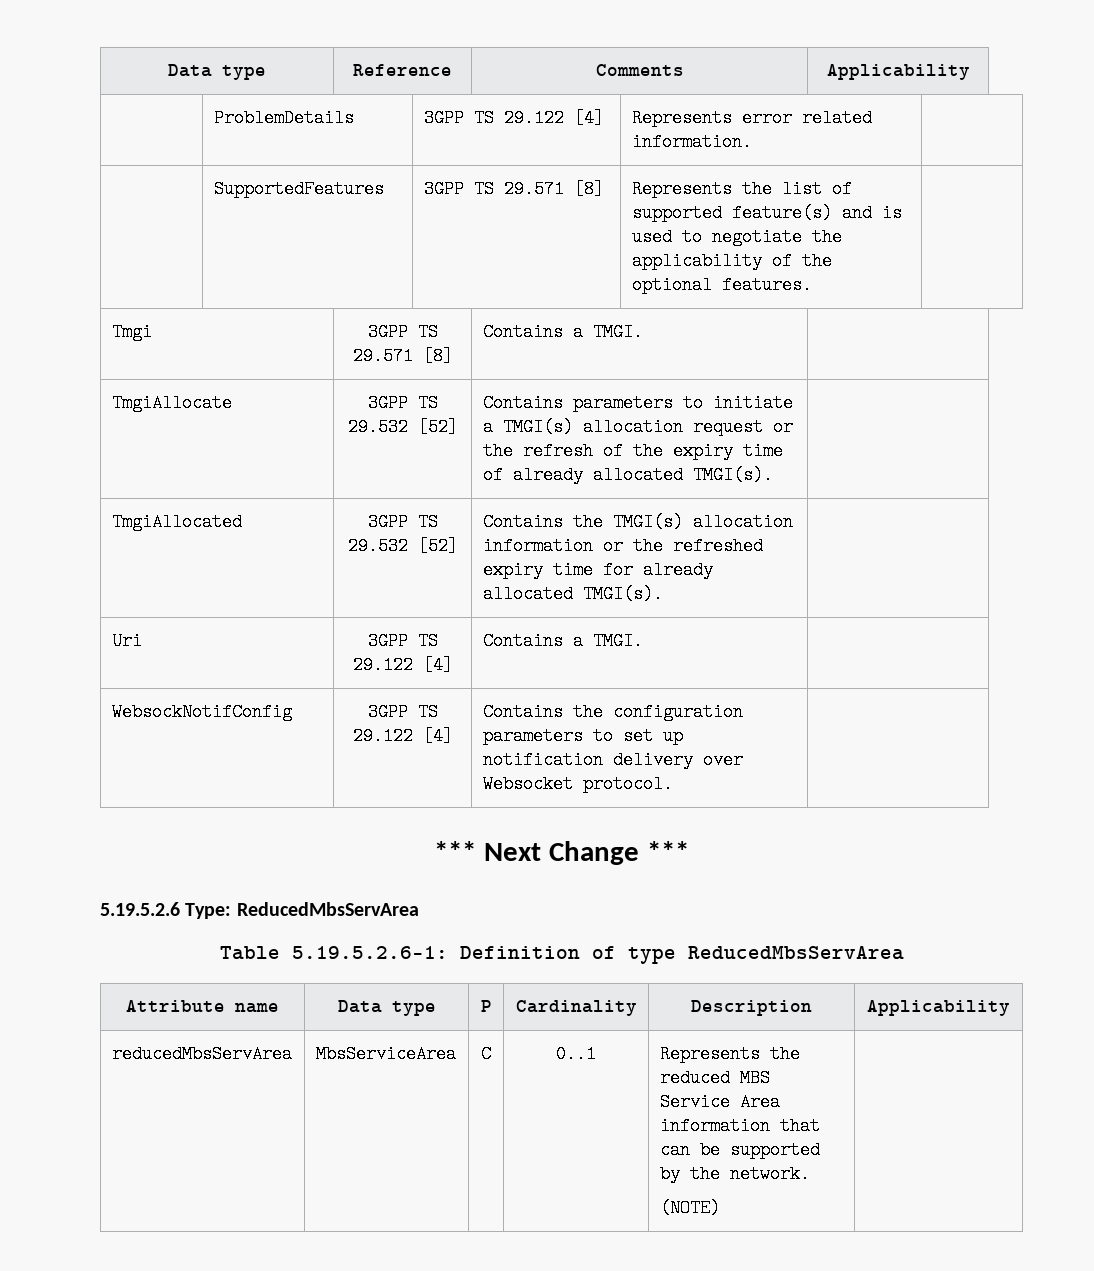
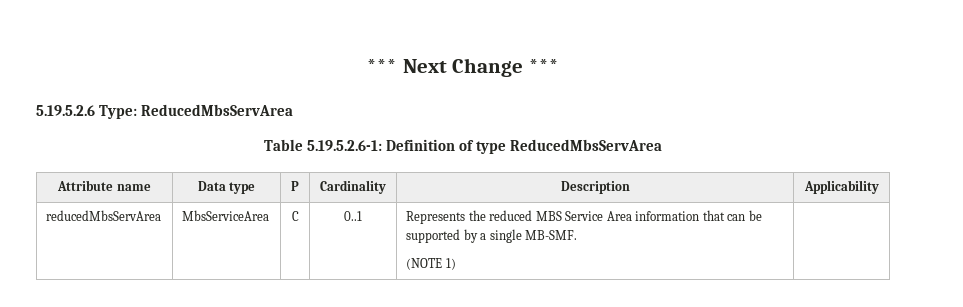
[168,64,266,80] [353,64,452,76] [595,64,684,76] [826,64,970,80] [213,109,354,127] [423,109,604,127] [631,109,872,127] [631,133,752,151] [213,180,384,198] [423,180,604,198] [631,180,852,198] [631,204,902,222] [631,228,842,246] [631,252,832,270] [631,276,812,294] [111,323,152,341] [367,323,438,341] [352,347,453,365] [482,323,643,341] [111,394,232,412] [367,394,438,412] [347,418,458,436] [482,394,793,412] [482,418,793,436] [482,442,783,460] [482,466,773,484] [111,513,242,531] [367,513,438,531] [347,537,458,555] [482,513,793,531] [482,537,763,555] [482,561,713,579] [482,585,663,603] [111,632,142,650] [367,632,438,650] [352,656,453,674] [482,632,643,650] [111,703,292,721] [367,703,438,721] [352,727,453,745] [482,703,743,721] [482,727,683,745] [482,751,743,769] [482,775,673,793] Data type | Reference | Comments | Applicability // | ProblemDetails | 3GPP TS 29.122 [4] | Represents error related information. | // | SupportedFeatures | 3GPP TS 29.571 [8] | Represents the list of supported feature(s) and is used to negotiate the applicability of the optional features. | // Tmgi | 3GPP TS 29.571 [8] | Contains a TMGI. | // TmgiAllocate | 3GPP TS 29.532 [52] | Contains parameters to initiate a TMGI(s) allocation request or the refresh of the expiry time of already allocated TMGI(s). | // TmgiAllocated | 3GPP TS 29.532 [52] | Contains the TMGI(s) allocation information or the refreshed expiry time for already allocated TMGI(s). | // Uri | 3GPP TS 29.122 [4] | Contains a TMGI. | // WebsockNotifConfig | 3GPP TS 29.122 [4] | Contains the configuration parameters to set up notification delivery over Websocket protocol. | // -> (367, 66) none
[689,1165,810,1183] [659,1199,720,1217] the network. // (NOTE) -> [480,229,578,243] [406,258,456,270] a single MB-SMF. // (NOTE 1)

